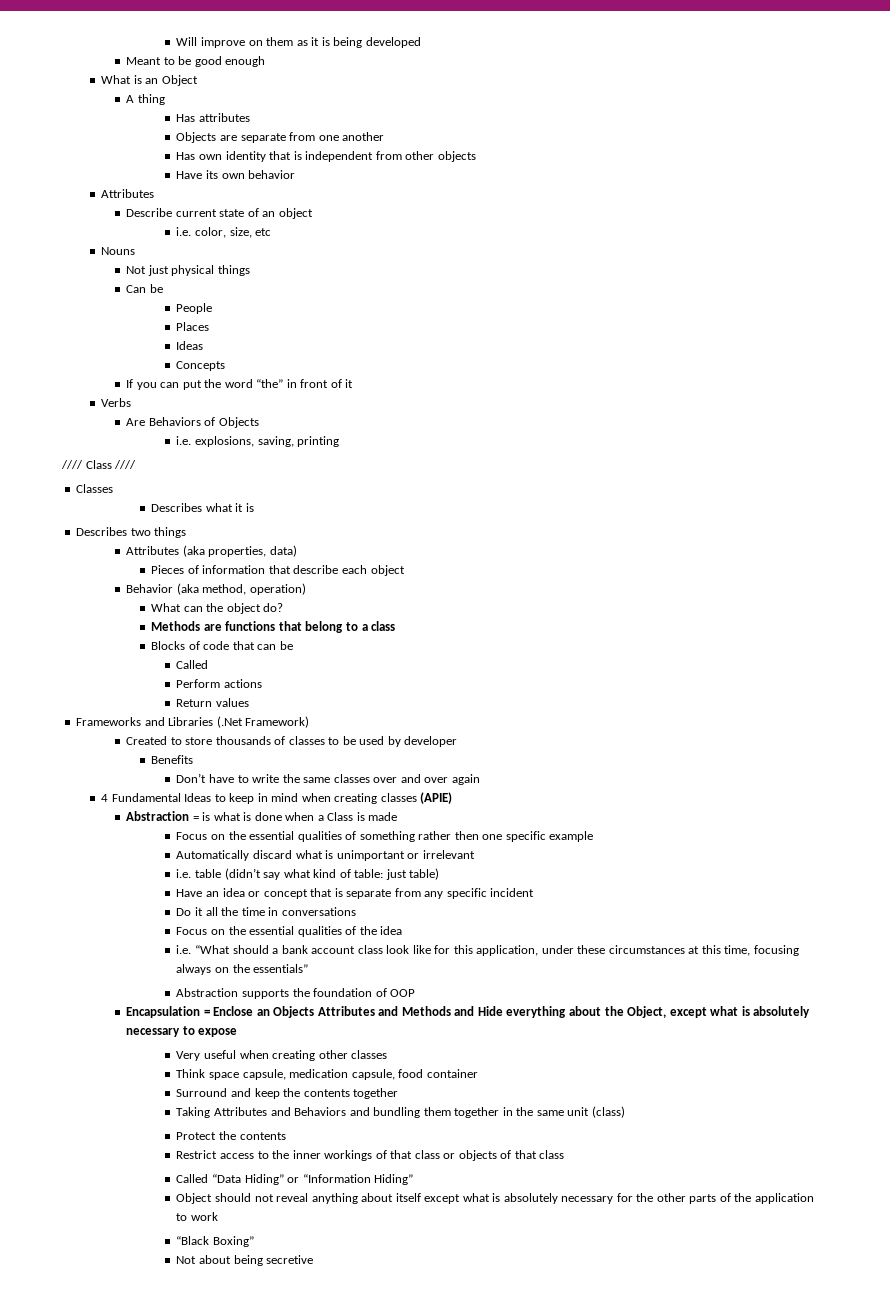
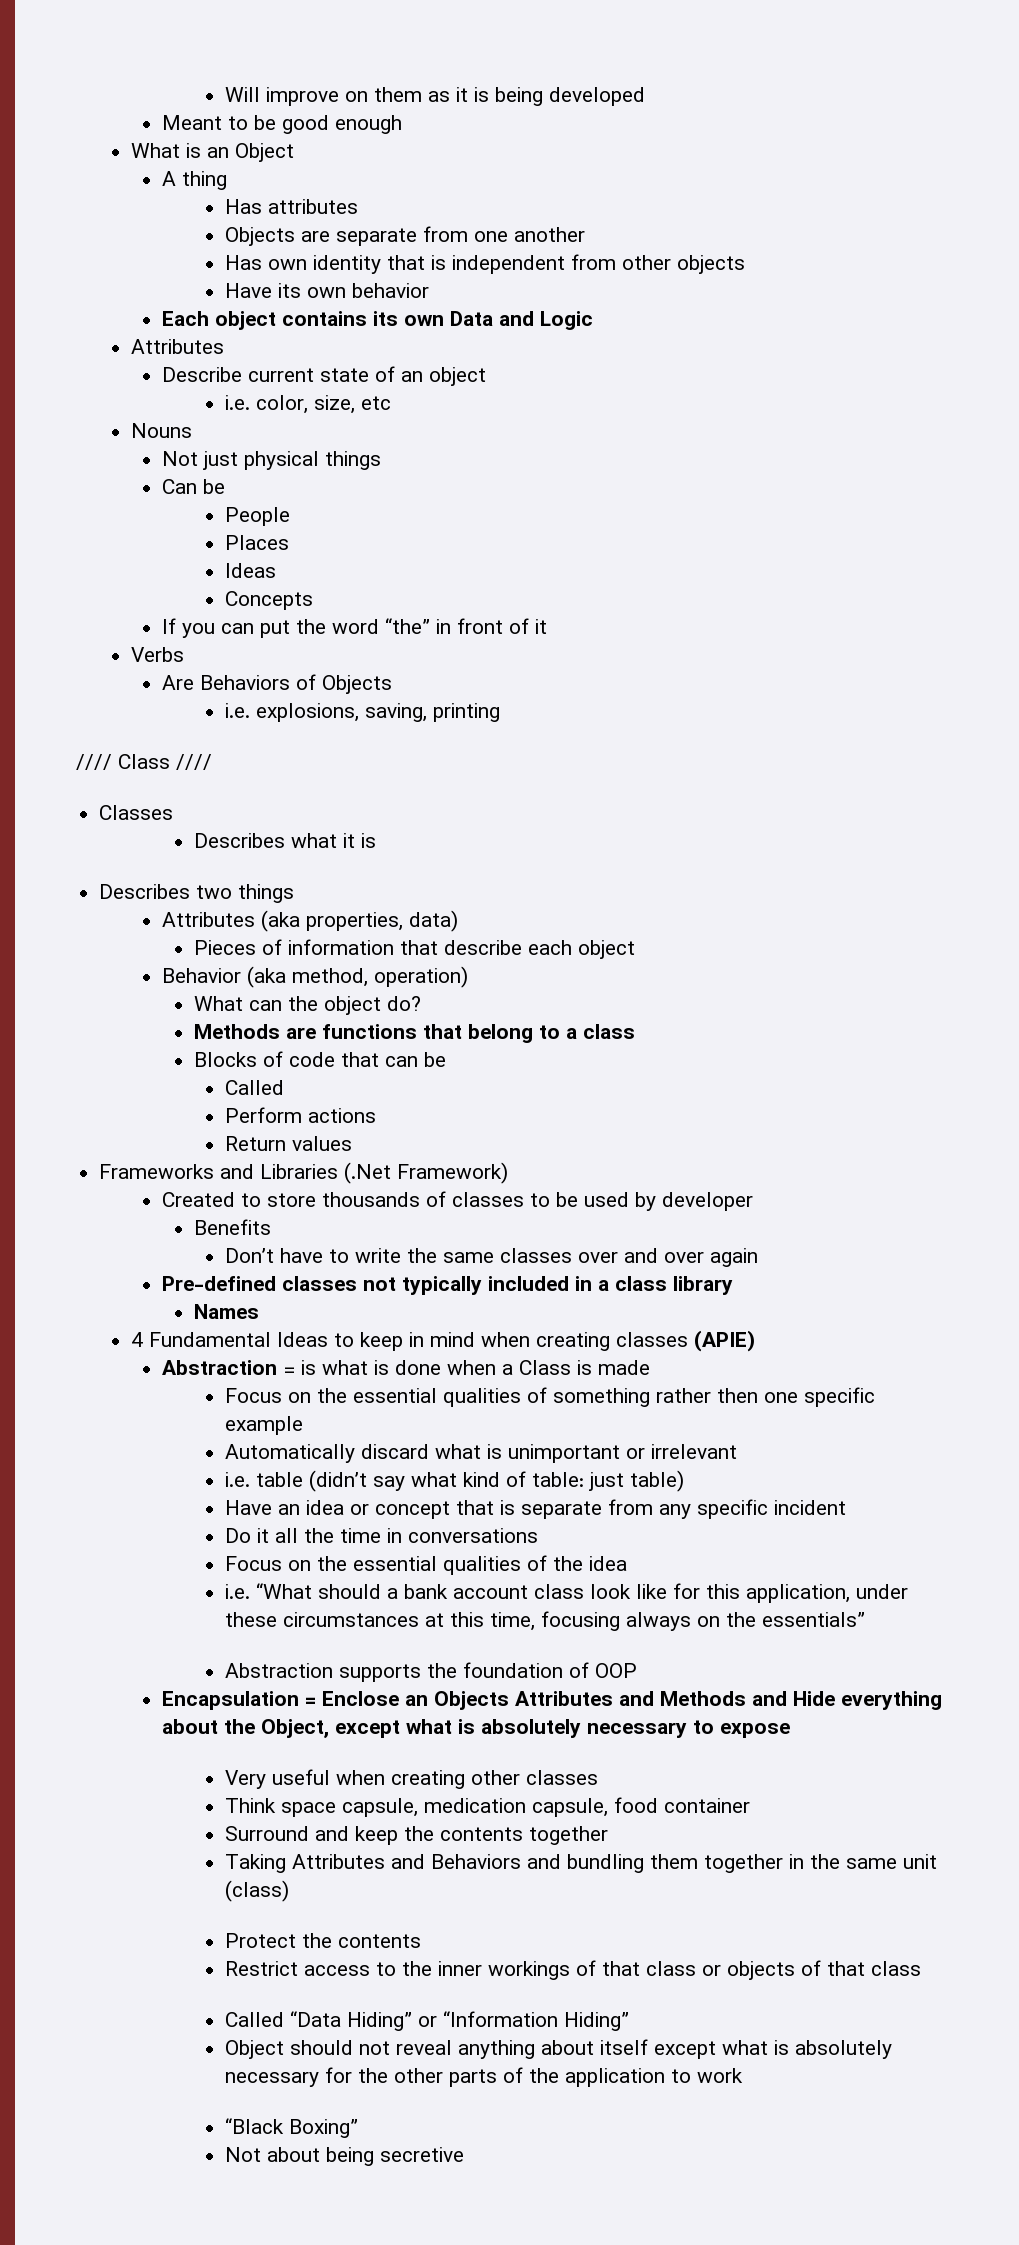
(296, 174) none -> [162,311,594,330] // Each object contains its own Data and Logic
(480, 779) none -> [162,1276,734,1295] [193,1304,259,1319] // Pre-defined classes not typically included in a class library // Names

